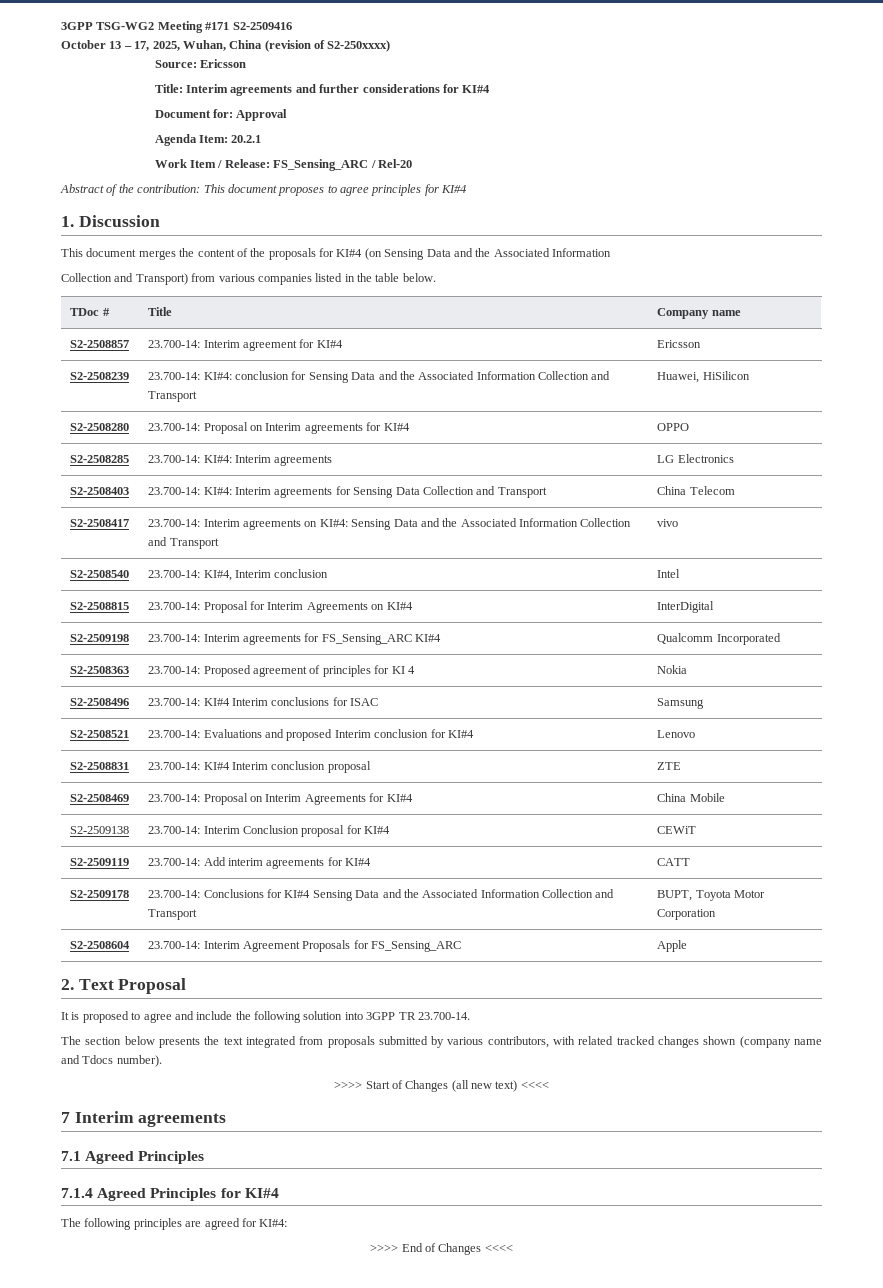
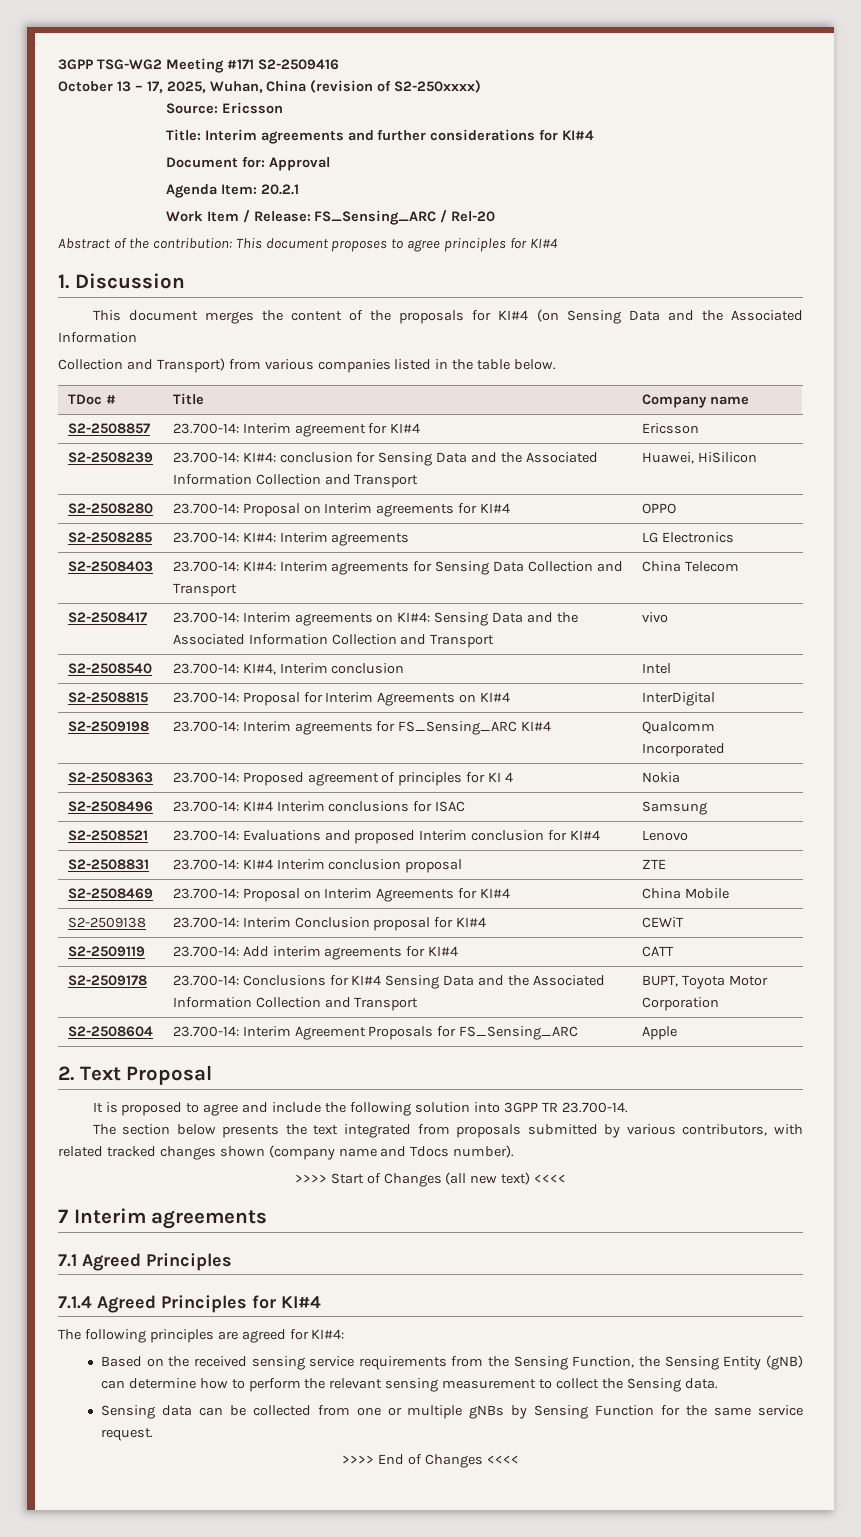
(288, 1223) none -> [100,1355,804,1370] [100,1378,718,1392] [100,1405,803,1419] [100,1428,153,1441] // Based on the received sensing service requirements from the Sensing Function, the Sensing Entity (gNB) can determine how to perform the relevant sensing measurement to collect the Sensing data. // Sensing data can be collected from one or multiple gNBs by Sensing Function for the same service request.

